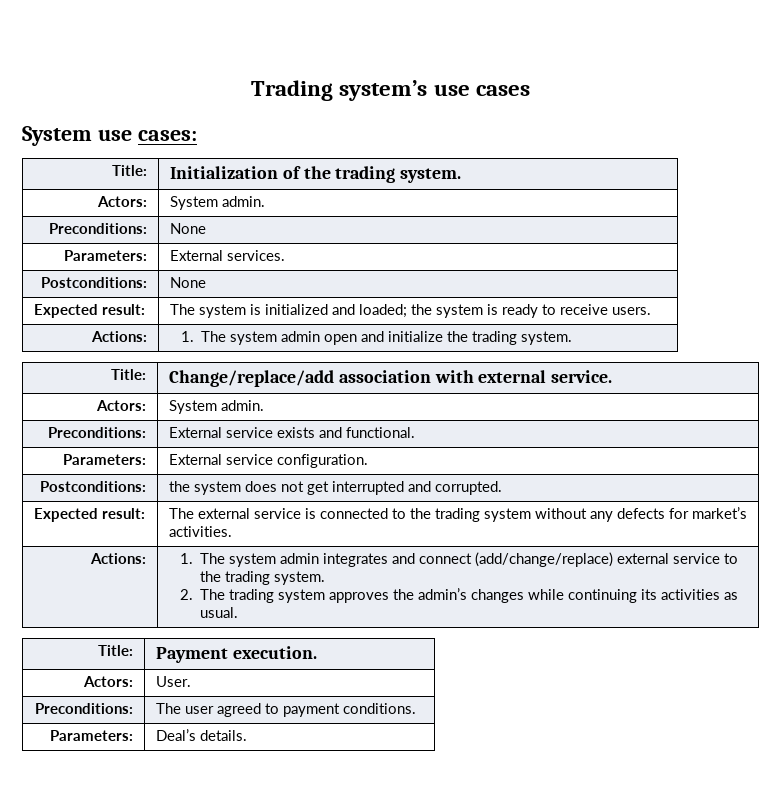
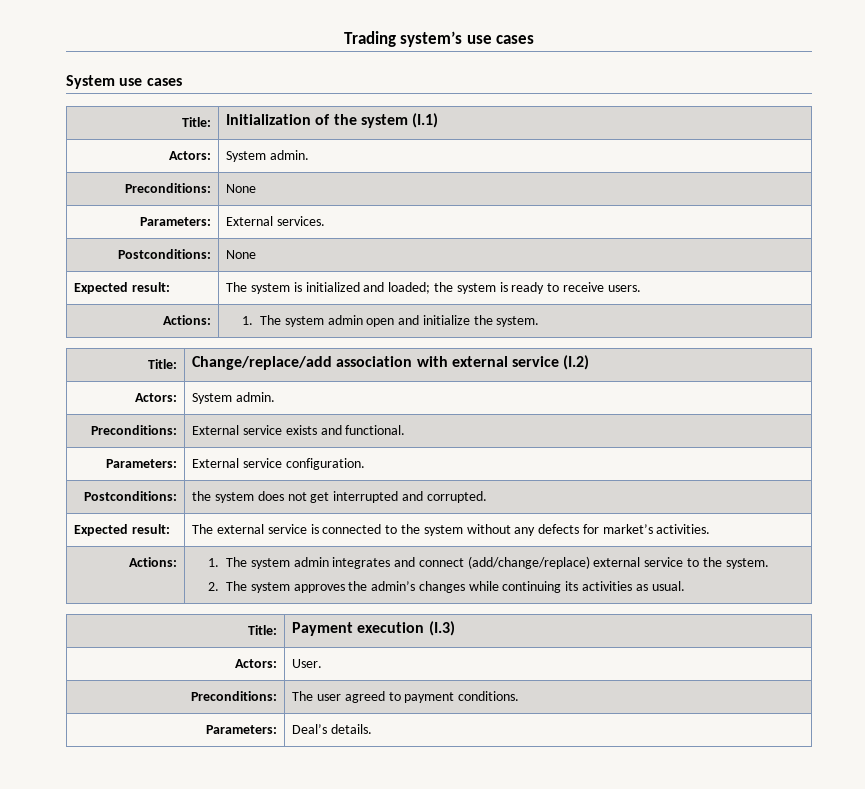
[137,130,197,141] cases: -> [146,78,182,86] cases
[335,166,462,183] trading system. -> [360,113,439,128] system (I.1)
[472,331,518,345] trading -> (493, 320) none
[551,370,613,383] service. -> [512,355,590,370] service (I.2)
[434,508,480,522] trading -> (420, 529) none
[225,571,271,585] trading -> (722, 562) none
[229,589,275,603] trading -> (247, 586) none
[232,646,317,659] execution. -> [357,621,455,636] execution (I.3)

